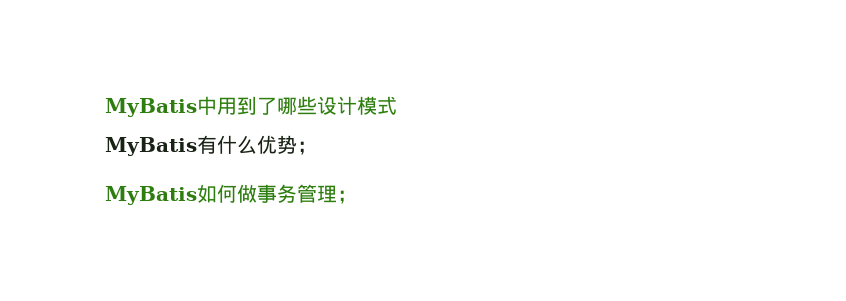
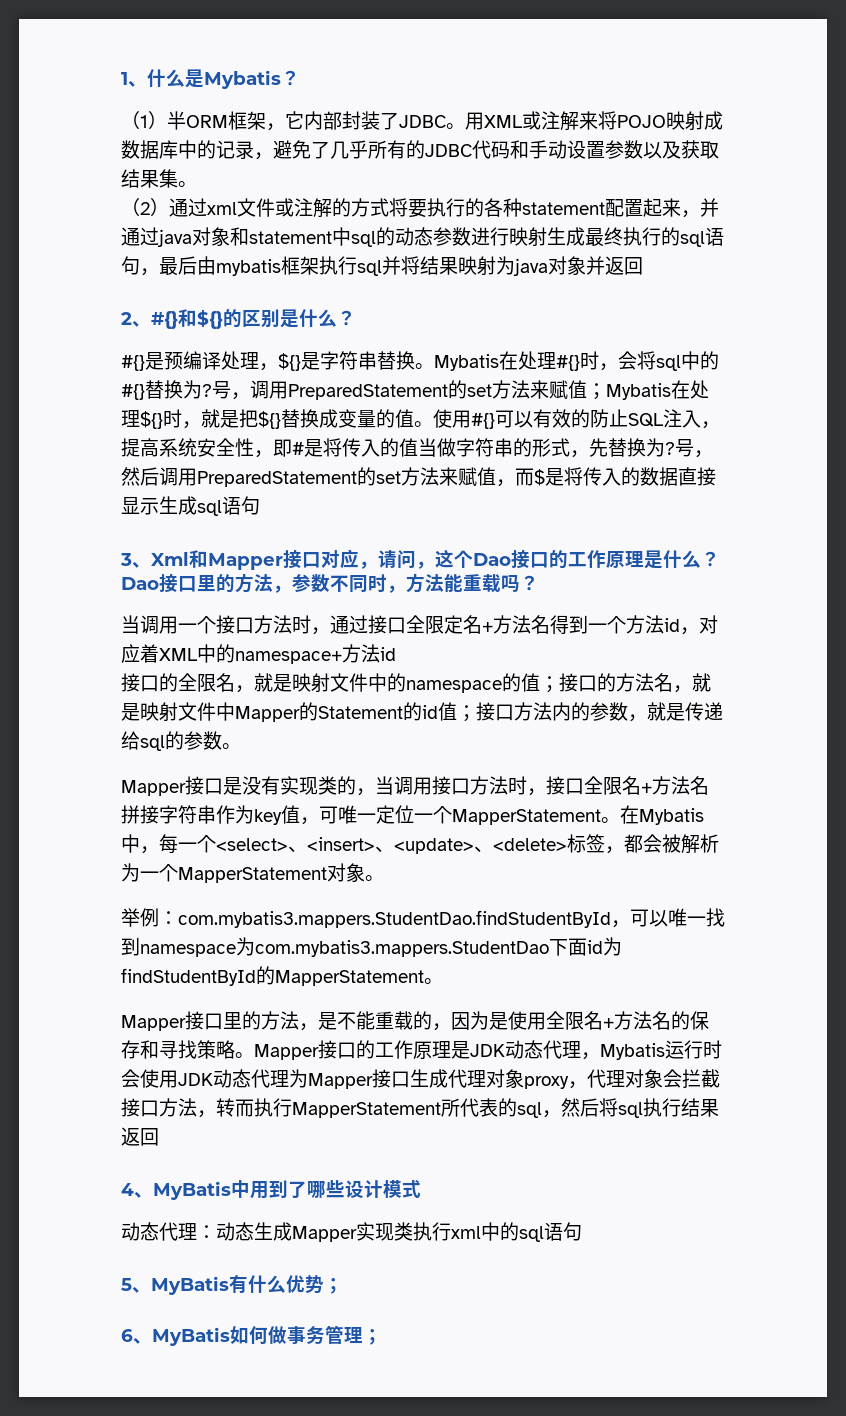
(105, 107) none -> [121,69,300,89] [121,111,723,131] [121,140,719,160] [121,169,197,188] [121,198,719,218] [121,227,724,247] [121,256,643,276] [121,309,356,329] [121,351,719,371] [121,380,709,400] [121,409,720,429] [121,438,713,458] [121,467,716,487] [121,496,260,516] [120,549,720,570] [121,573,539,593] [121,615,718,635] [121,644,396,664] [121,673,711,693] [121,702,723,722] [121,731,241,751] [121,776,709,796] [121,805,704,825] [121,834,719,854] [121,863,384,883] [121,908,725,928] [121,937,622,957] [121,966,443,986] [121,1011,709,1031] [121,1040,722,1060] [121,1069,720,1089] [121,1098,719,1118] [121,1127,159,1146] [121,1183,153,1198] 1、什么是Mybatis？ // （1）半ORM框架，它内部封装了JDBC。用XML或注解来将POJO映射成数据库中的记录，避免了几乎所有的JDBC代码和手动设置参数以及获取结果集。 // （2）通过xml文件或注解的方式将要执行的各种statement配置起来，并通过java对象和statement中sql的动态参数进行映射生成最终执行的sql语句，最后由mybatis框架执行sql并将结果映射为java对象并返回 // 2、#{}和${}的区别是什么？ // #{}是预编译处理，${}是字符串替换。Mybatis在处理#{}时，会将sql中的#{}替换为?号，调用PreparedStatement的set方法来赋值；Mybatis在处理${}时，就是把${}替换成变量的值。使用#{}可以有效的防止SQL注入，提高系统安全性，即#是将传入的值当做字符串的形式，先替换为?号，然后调用PreparedStatement的set方法来赋值，而$是将传入的数据直接显示生成sql语句 // 3、Xml和Mapper接口对应，请问，这个Dao接口的工作原理是什么？Dao接口里的方法，参数不同时，方法能重载吗？ // 当调用一个接口方法时，通过接口全限定名+方法名得到一个方法id，对应着XML中的namespace+方法id // 接口的全限名，就是映射文件中的namespace的值；接口的方法名，就是映射文件中Mapper的Statement的id值；接口方法内的参数，就是传递给sql的参数。 // Mapper接口是没有实现类的，当调用接口方法时，接口全限名+方法名拼接字符串作为key值，可唯一定位一个MapperStatement。在Mybatis中，每一个<select>、<insert>、<update>、<delete>标签，都会被解析为一个MapperStatement对象。 // 举例：com.mybatis3.mappers.StudentDao.findStudentById，可以唯一找到namespace为com.mybatis3.mappers.StudentDao下面id为findStudentById的MapperStatement。 // Mapper接口里的方法，是不能重载的，因为是使用全限名+方法名的保存和寻找策略。Mapper接口的工作原理是JDK动态代理，Mybatis运行时会使用JDK动态代理为Mapper接口生成代理对象proxy，代理对象会拦截接口方法，转而执行MapperStatement所代表的sql，然后将sql执行结果返回 // 4、
(397, 105) none -> [121,1222,582,1242] [121,1278,151,1293] 动态代理：动态生成Mapper实现类执行xml中的sql语句 // 5、
(317, 148) none -> [121,1329,152,1344] 6、

